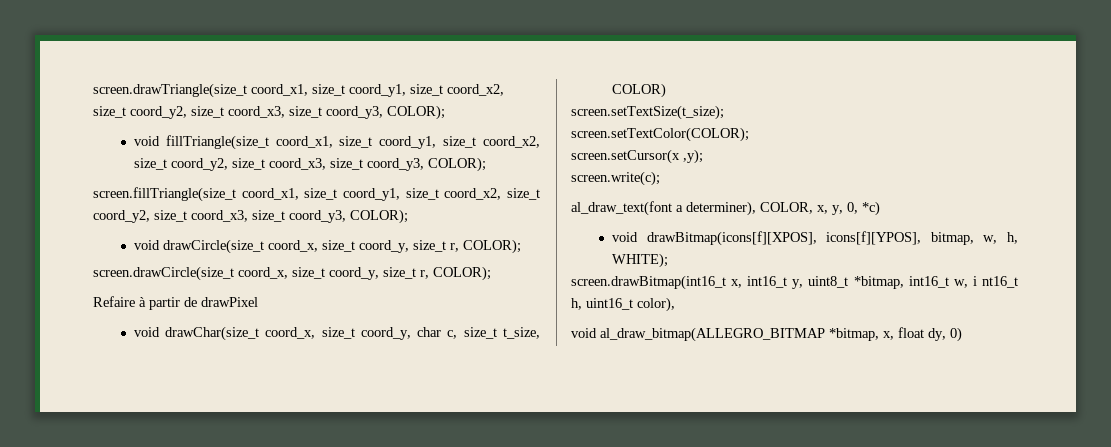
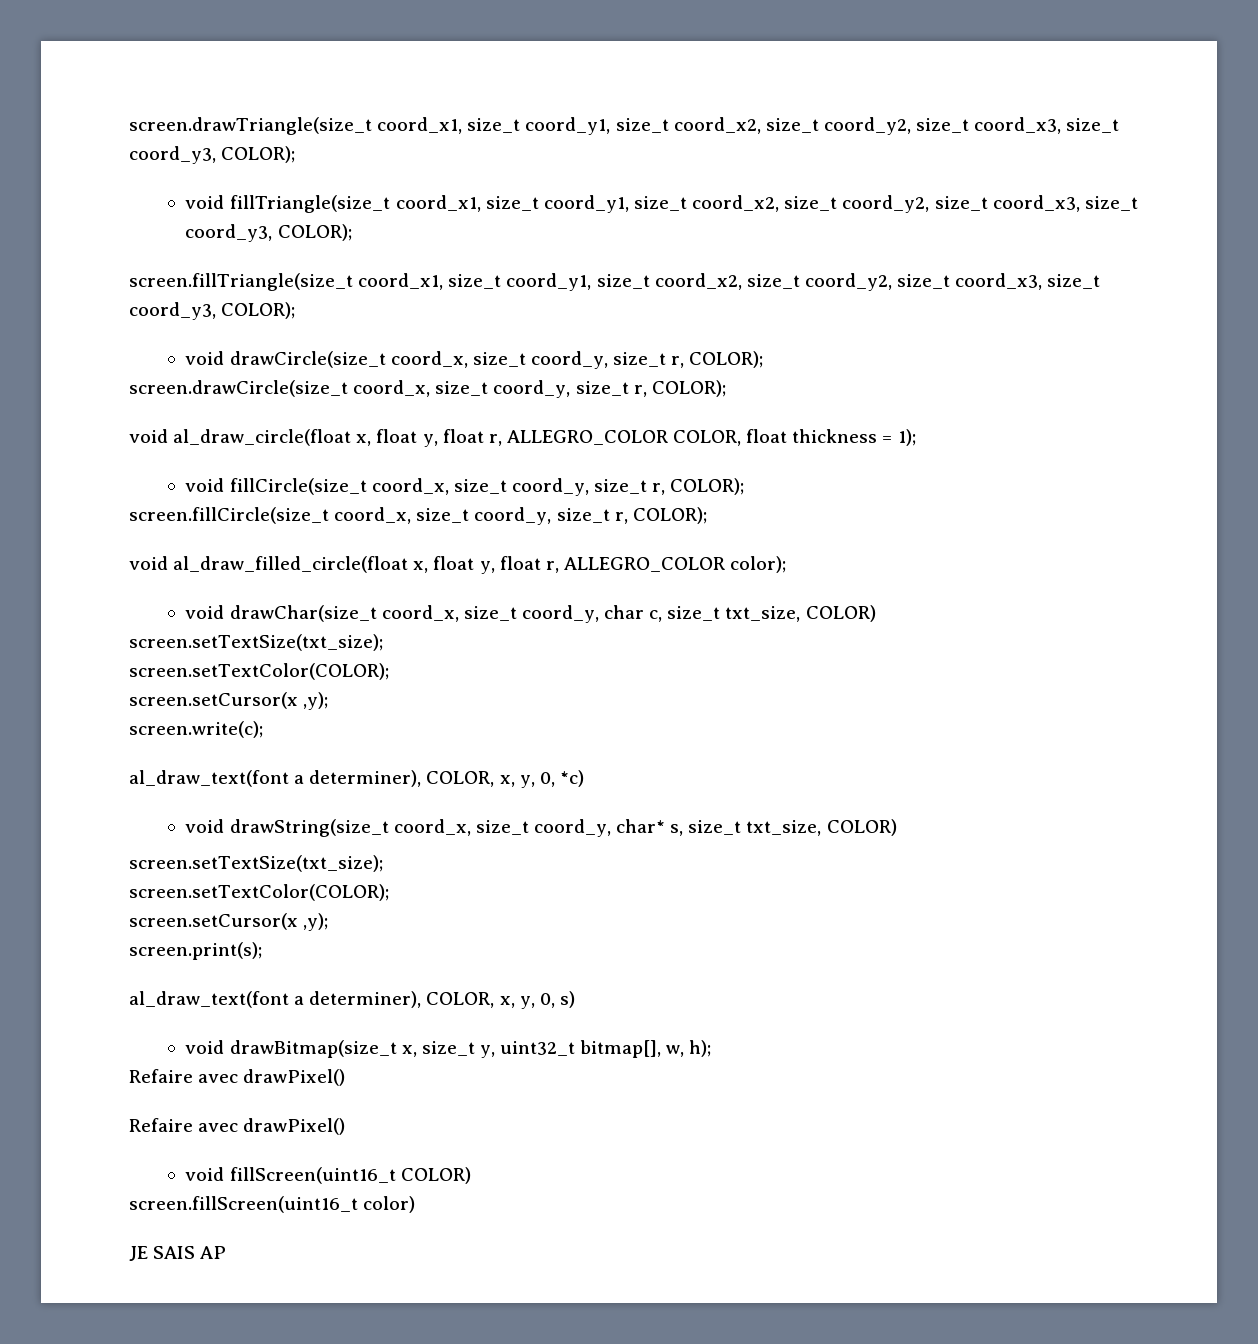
[93,296,258,310] Refaire à partir de drawPixel -> [129,429,916,447] [185,478,745,496] [129,507,707,525] [129,556,787,574] void al_draw_circle(float x, float y, float r, ALLEGRO_COLOR COLOR, float thickness = 1); // void fillCircle(size_t coord_x, size_t coord_y, size_t r, COLOR); // screen.fillCircle(size_t coord_x, size_t coord_y, size_t r, COLOR); // void al_draw_filled_circle(float x, float y, float r, ALLEGRO_COLOR color);
[502,327,540,339] [611,83,666,98] [571,105,724,120] t_size, COLOR) // screen.setTextSize(t_size); -> [725,605,876,622] [129,634,383,651] txt_size, COLOR) // screen.setTextSize(txt_size);
[646,231,1018,246] [611,253,668,268] [571,275,1018,290] [571,297,675,312] [571,327,962,342] drawBitmap(icons[f][XPOS], icons[f][YPOS], bitmap, w, h, WHITE); // screen.drawBitmap(int16_t x, int16_t y, uint8_t *bitmap, int16_t w, i nt16_t h, uint16_t color), // void al_draw_bitmap(ALLEGRO_BITMAP *bitmap, x, float dy, 0) -> [229,819,897,837] [129,855,383,872] [129,884,389,901] [129,913,329,931] [129,942,262,960] [129,991,575,1009] [185,1040,712,1058] [129,1069,346,1086] [129,1118,346,1135] [185,1167,471,1184] [129,1196,416,1213] [129,1246,227,1261] drawString(size_t coord_x, size_t coord_y, char* s, size_t txt_size, COLOR) // screen.setTextSize(txt_size); // screen.setTextColor(COLOR); // screen.setCursor(x ,y); // screen.print(s); // al_draw_text(font a determiner), COLOR, x, y, 0, s) // void drawBitmap(size_t x, size_t y, uint32_t bitmap[], w, h); // Refaire avec drawPixel() // Refaire avec drawPixel() // void fillScreen(uint16_t COLOR) // screen.fillScreen(uint16_t color) // JE SAIS AP

